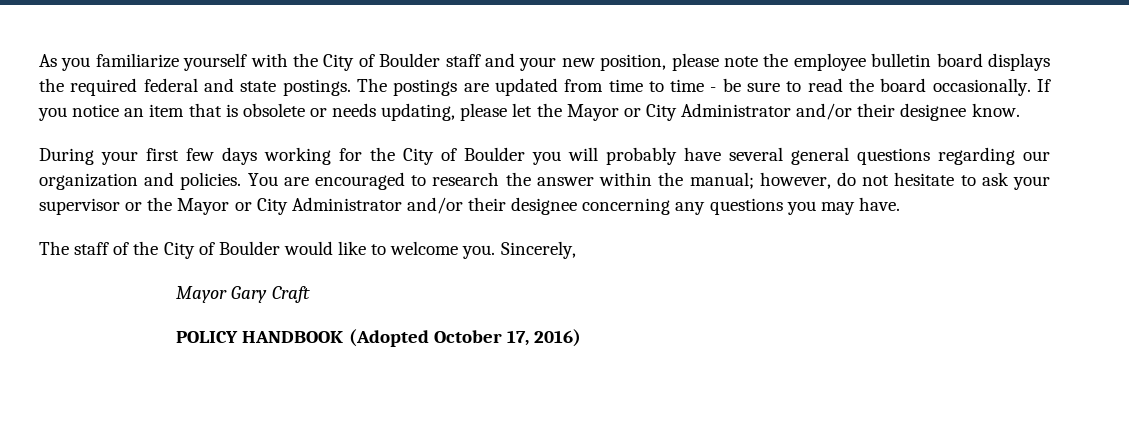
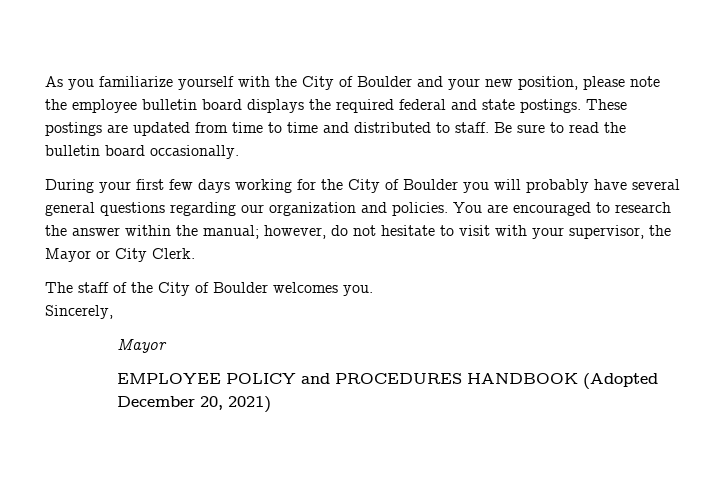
[445,54,481,67] staff -> (412, 81) none
[356,78,387,92] The -> [586,99,627,110] These
[710,78,741,92] - be -> [323,122,512,133] and distributed to staff. Be
(875, 85) none -> [45,145,100,156] bulletin
[1037,79,1052,92] [38,103,1020,121] If you notice an item that is obsolete or needs updating, please let the Mayor or City Administrator and/or their designee know. -> (239, 152) none
[981,172,1050,190] [39,197,900,215] ask your supervisor or the Mayor or City Administrator and/or their designee concerning any questions you may have. -> [459,225,671,239] [45,248,195,262] visit with your supervisor, the Mayor or City Clerk.
[283,241,459,255] would like to welcome -> [273,282,338,293] welcomes
(496, 252) none -> (373, 290) //
[231,286,310,303] [176,329,581,347] Gary Craft // POLICY HANDBOOK (Adopted October 17, 2016) -> [116,373,658,389] [116,396,271,413] // EMPLOYEE POLICY and PROCEDURES HANDBOOK (Adopted December 20, 2021)

